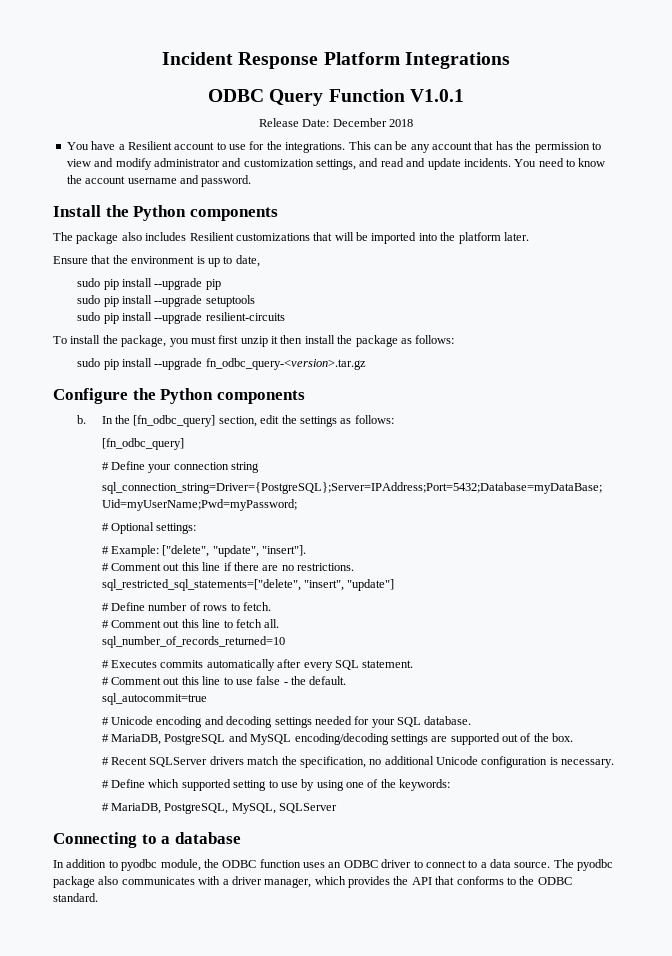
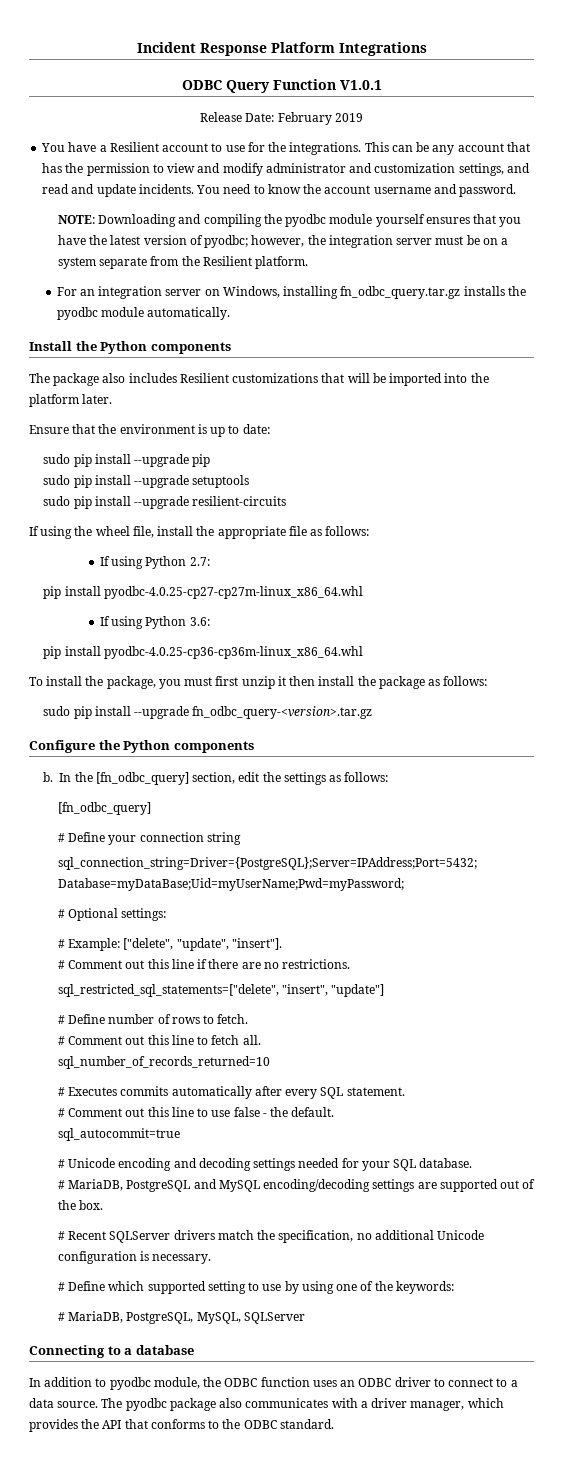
[332,118,414,127] December 2018 -> [277,112,363,125] February 2019
(252, 181) none -> [57,214,522,227] [57,235,508,248] [57,256,309,269] [56,286,526,299] [56,307,231,320] // NOTE: Downloading and compiling the pyodbc module yourself ensures that you have the latest version of pyodbc; however, the integration server must be on a system separate from the Resilient platform. // For an integration server on Windows, installing fn_odbc_query.tar.gz installs the pyodbc module automatically.
[235,255,260,267] date, -> [242,424,270,434] date:
(285, 316) none -> [29,526,370,539] [99,556,210,569] [43,586,363,599] [99,616,210,629] [43,646,363,659] // If using the wheel file, install the appropriate file as follows: // If using Python 2.7: // pip install pyodbc-4.0.25-cp27-cp27m-linux_x86_64.whl // If using Python 3.6: // pip install pyodbc-4.0.25-cp36-cp36m-linux_x86_64.whl

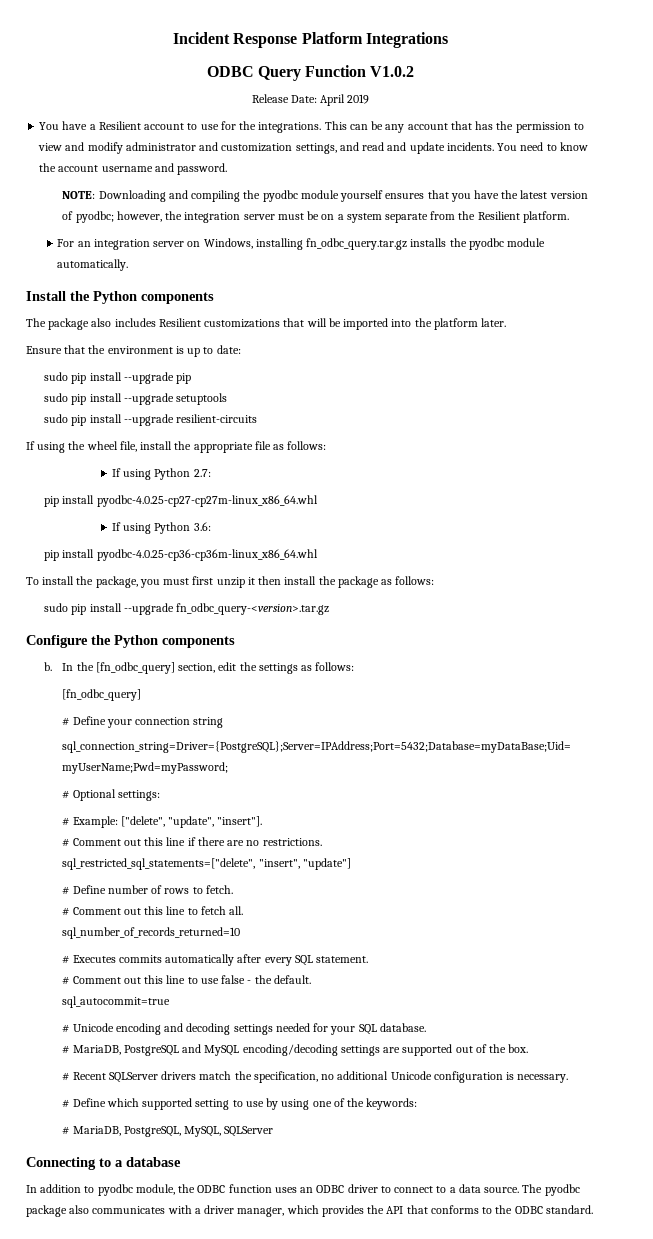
[339,80,382,90] V1.0.1 -> [370,66,415,77] V1.0.2
[277,112,332,125] February -> [320,94,346,106] April

